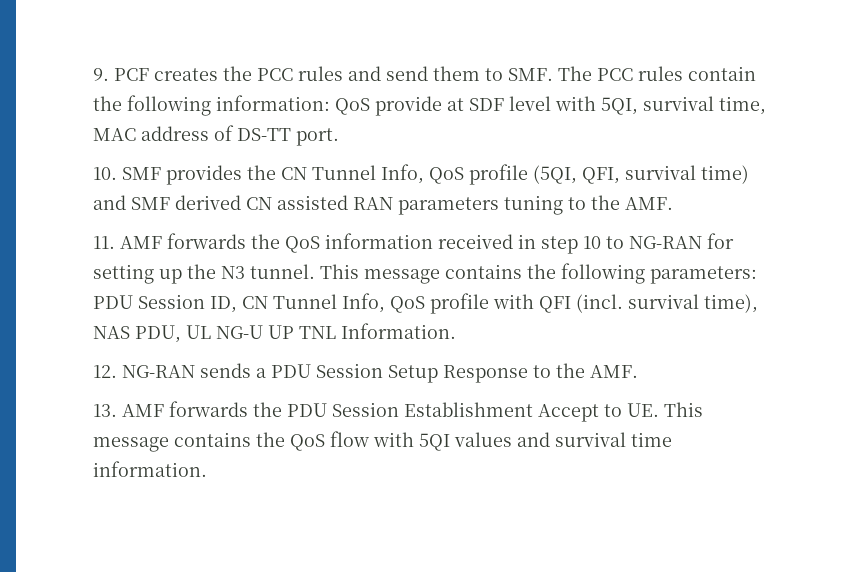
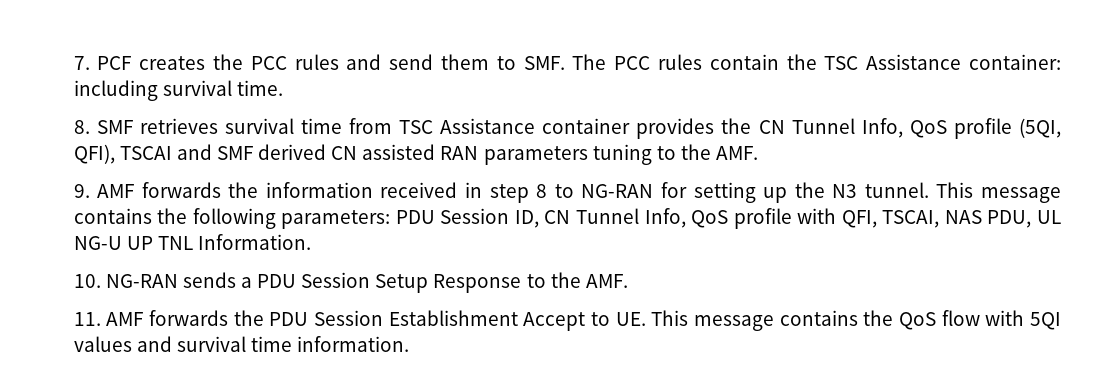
[92,68,109,81] 9. -> [73,56,90,70] 7.
[126,95,766,116] [92,125,339,146] [92,167,161,180] following information: QoS provide at SDF level with 5QI, survival time, MAC address of DS-TT port. // 10. SMF -> [824,54,1062,70] [73,80,283,101] [73,118,631,134] TSC Assistance container: including survival time. // 8. SMF retrieves survival time from TSC Assistance container
[581,165,749,184] QFI, survival time) -> [73,144,172,164] QFI), TSCAI
[92,233,320,253] 11. AMF forwards the QoS -> [73,182,259,198] 9. AMF forwards the
[582,236,601,249] 10 -> [536,184,548,198] 8
[538,294,758,313] QFI (incl. survival time), -> [841,210,940,228] QFI, TSCAI,
[92,365,117,378] 12. -> [73,274,101,288] 10.
[92,404,117,417] 13. -> [73,312,101,326] 11.

